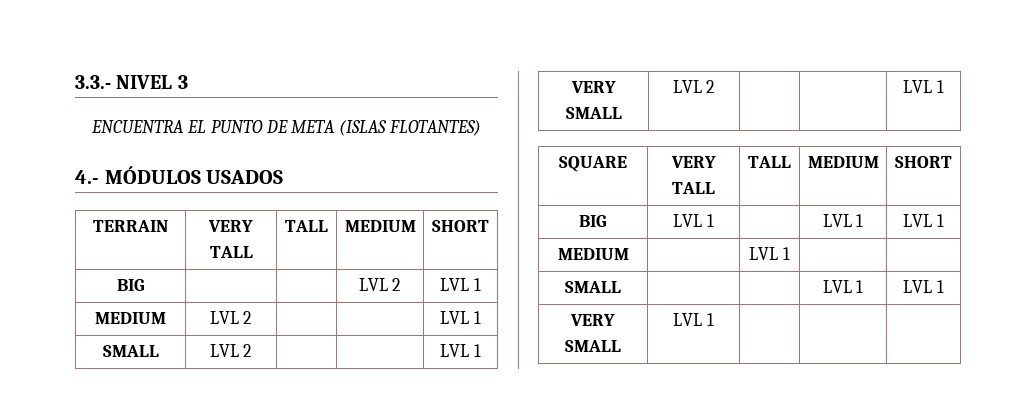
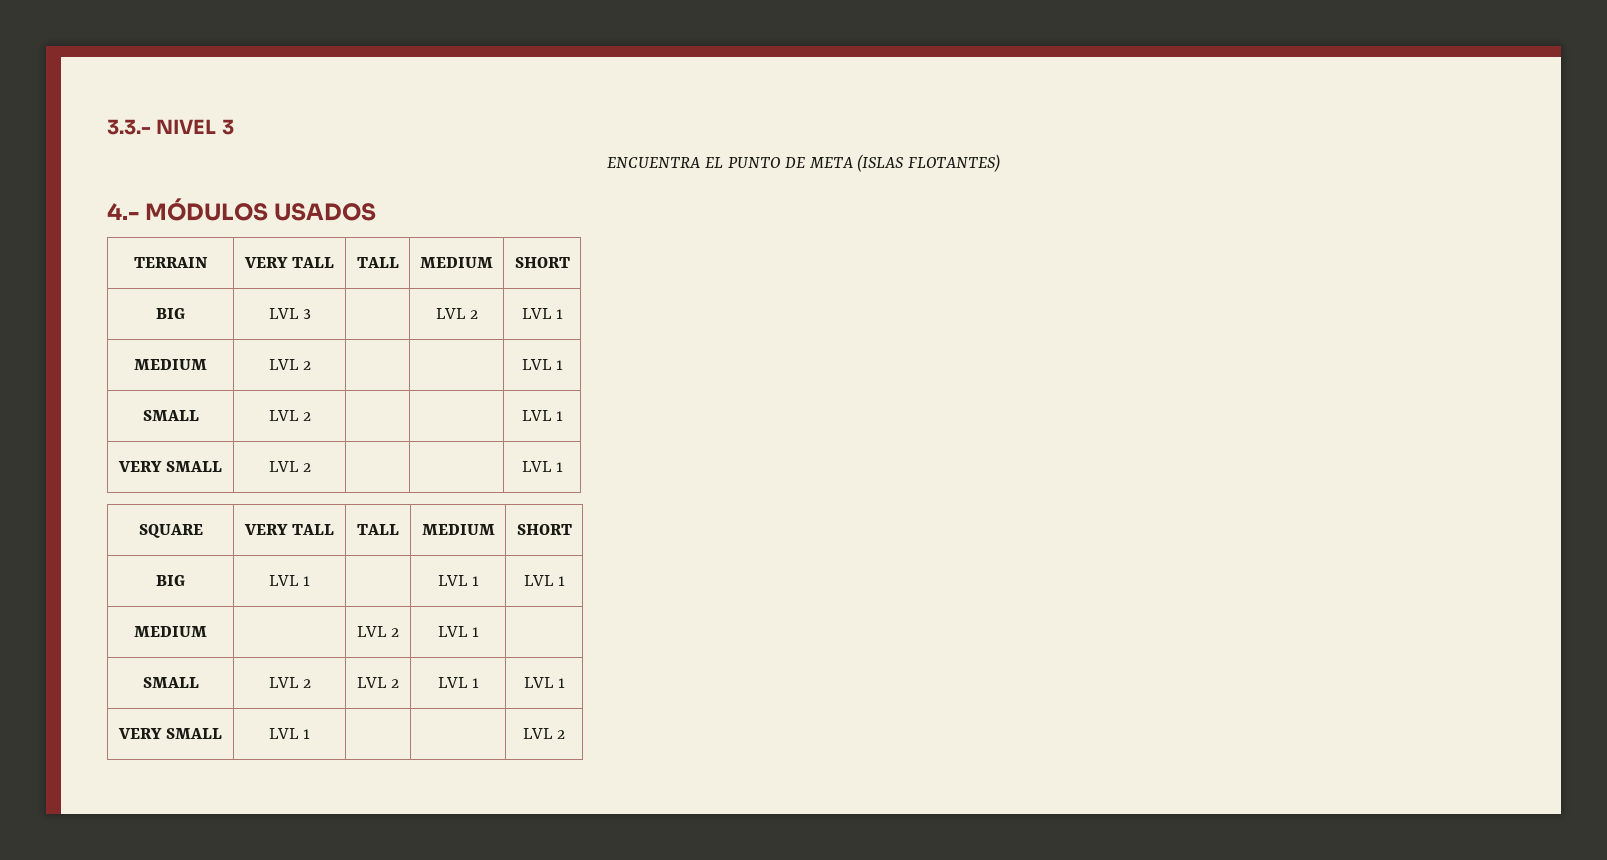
(145, 285) none -> [268,308,311,319] LVL 3
[749,247,790,260] [565,281,621,293] | LVL 1 | | // SMALL | | -> [357,626,399,637] [437,626,479,637] [142,677,199,688] [268,677,311,688] [357,677,399,688] | LVL 2 | LVL 1 | // SMALL | LVL 2 | LVL 2
(714, 319) none -> [523,728,565,739] LVL 2

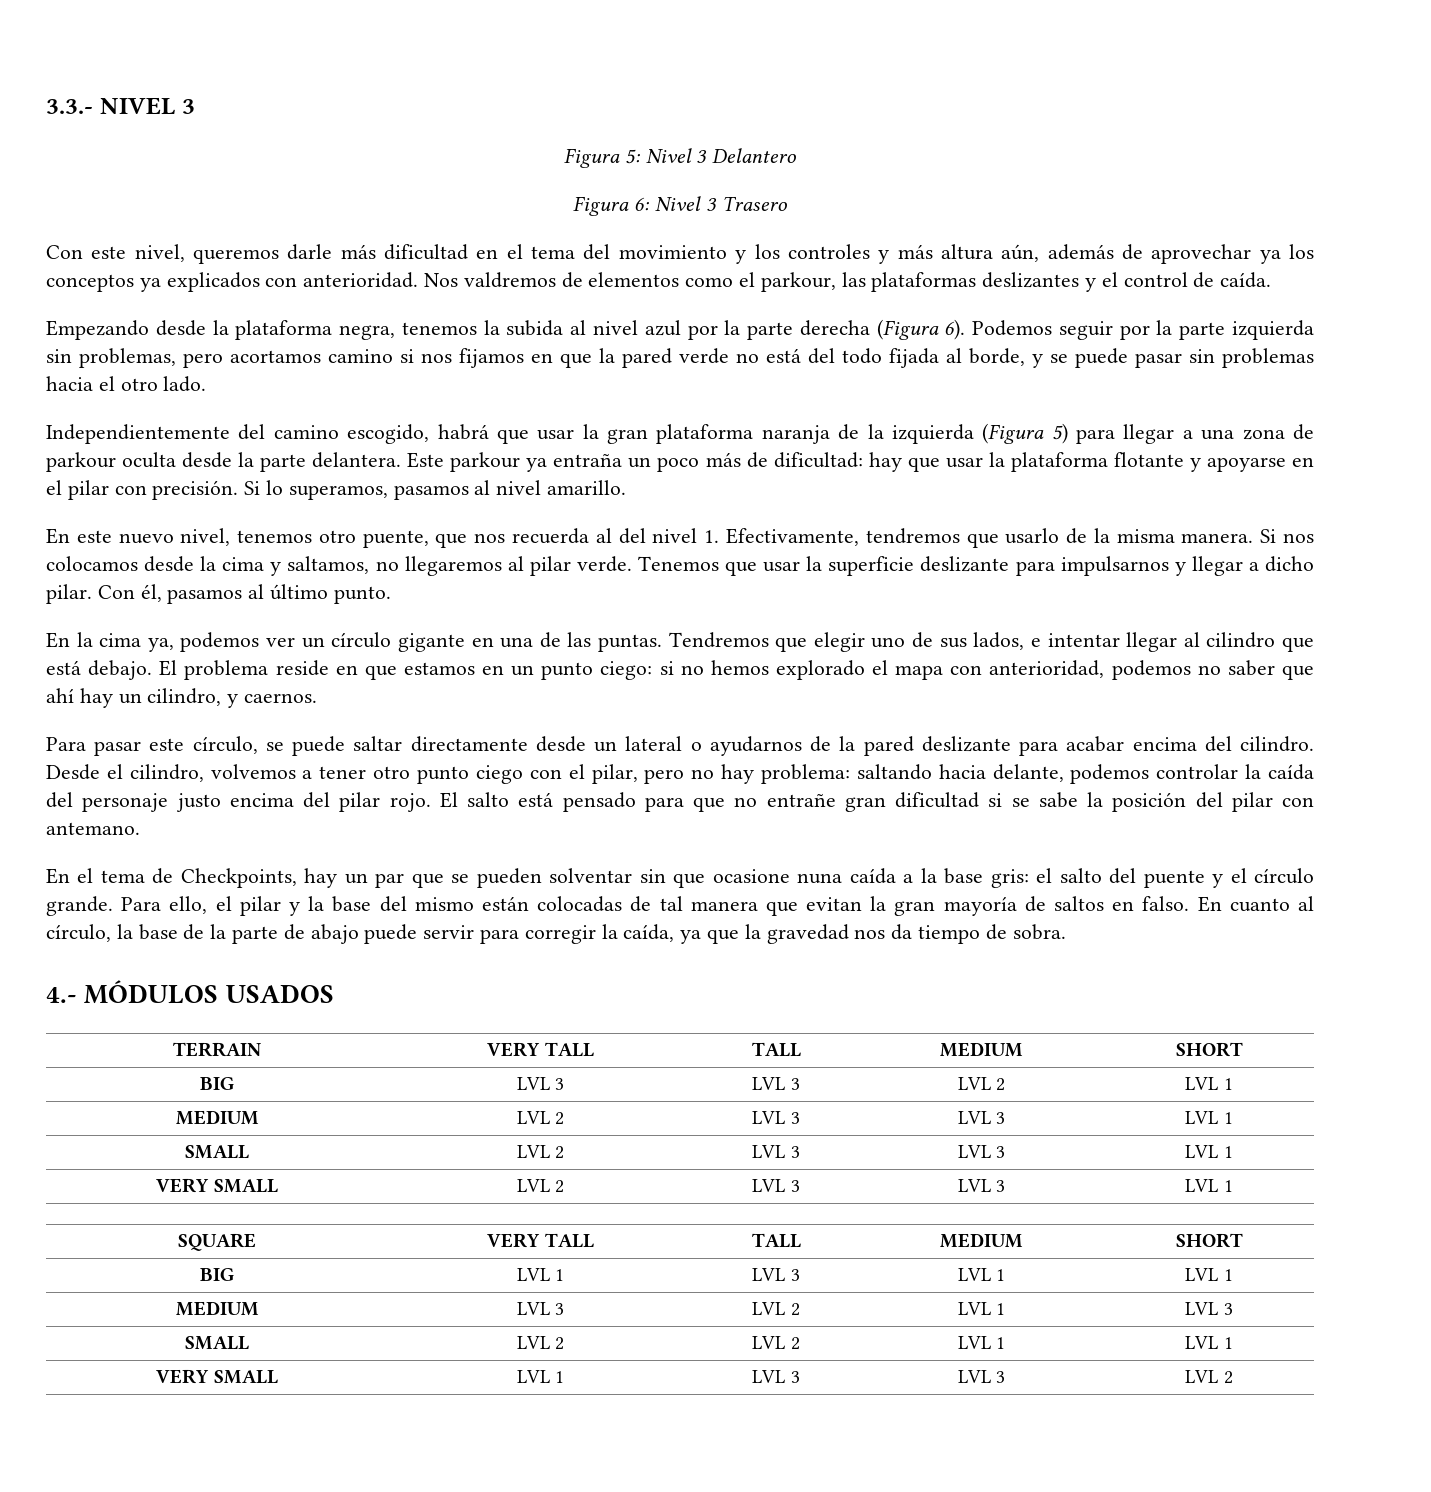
[606,154,1001,172] ENCUENTRA EL PUNTO DE META (ISLAS FLOTANTES) -> [563,148,797,168] [573,196,787,216] [46,244,1314,264] [46,272,1272,292] [46,319,1314,340] [46,348,1314,368] [46,376,207,392] [46,423,1314,444] [46,452,1314,472] [46,480,627,500] [46,528,1314,548] [46,556,1314,576] [46,584,391,604] [46,632,1314,652] [46,660,1315,680] [46,688,318,708] [46,736,1314,756] [46,764,1314,784] [46,792,1314,812] [46,822,140,835] [46,868,1315,888] [46,896,1314,916] [46,924,1066,944] Figura 5: Nivel 3 Delantero // Figura 6: Nivel 3 Trasero // Con este nivel, queremos darle más dificultad en el tema del movimiento y los controles y más altura aún, además de aprovechar ya los conceptos ya explicados con anterioridad. Nos valdremos de elementos como el parkour, las plataformas deslizantes y el control de caída. // Empezando desde la plataforma negra, tenemos la subida al nivel azul por la parte derecha (Figura 6). Podemos seguir por la parte izquierda sin problemas, pero acortamos camino si nos fijamos en que la pared verde no está del todo fijada al borde, y se puede pasar sin problemas hacia el otro lado. // Independientemente del camino escogido, habrá que usar la gran plataforma naranja de la izquierda (Figura 5) para llegar a una zona de parkour oculta desde la parte delantera. Este parkour ya entraña un poco más de dificultad: hay que usar la plataforma flotante y apoyarse en el pilar con precisión. Si lo superamos, pasamos al nivel amarillo. // En este nuevo nivel, tenemos otro puente, que nos recuerda al del nivel 1. Efectivamente, tendremos que usarlo de la misma manera. Si nos colocamos desde la cima y saltamos, no llegaremos al pilar verde. Tenemos que usar la superficie deslizante para impulsarnos y llegar a dicho pilar. Con él, pasamos al último punto. // En la cima ya, podemos ver un círculo gigante en una de las puntas. Tendremos que elegir uno de sus lados, e intentar llegar al cilindro que está debajo. El problema reside en que estamos en un punto ciego: si no hemos explorado el mapa con anterioridad, podemos no saber que ahí hay un cilindro, y caernos. // Para pasar este círculo, se puede saltar directamente desde un lateral o ayudarnos de la pared deslizante para acabar encima del cilindro. Desde el cilindro, volvemos a tener otro punto ciego con el pilar, pero no hay problema: saltando hacia delante, podemos controlar la caída del personaje justo encima del pilar rojo. El salto está pensado para que no entrañe gran dificultad si se sabe la posición del pilar con antemano. // En el tema de Checkpoints, hay un par que se pueden solventar sin que ocasione nuna caída a la base gris: el salto del puente y el círculo grande. Para ello, el pilar y la base del mismo están colocadas de tal manera que evitan la gran mayoría de saltos en falso. En cuanto al círculo, la base de la parte de abajo puede servir para corregir la caída, ya que la gravedad nos da tiempo de sobra.
(311, 314) none -> [752,1077,800,1090] LVL 3
(311, 365) | -> [752,1111,800,1124] [957,1111,1006,1124] LVL 3 | LVL 3
(311, 416) | -> [752,1145,800,1158] [957,1145,1006,1158] LVL 3 | LVL 3
(311, 467) | -> [752,1179,800,1192] [957,1179,1006,1192] LVL 3 | LVL 3
(310, 581) none -> [752,1268,800,1281] LVL 3
[357,626,399,637] [437,626,479,637] | LVL 2 | LVL 1 | -> [516,1302,565,1315] [752,1302,800,1316] [957,1302,1006,1315] [1185,1302,1233,1315] LVL 3 | LVL 2 | LVL 1 | LVL 3
(310, 734) | -> [752,1370,800,1383] [957,1370,1006,1383] LVL 3 | LVL 3

